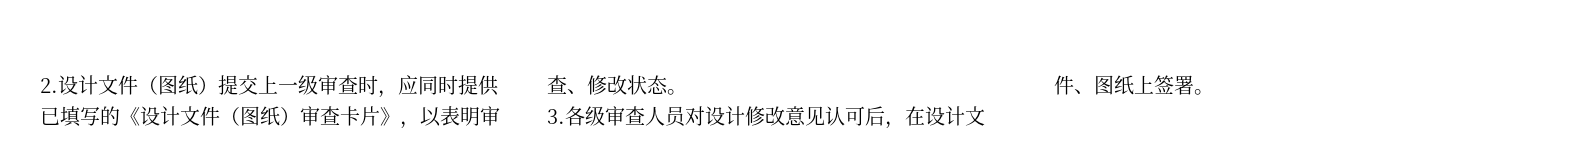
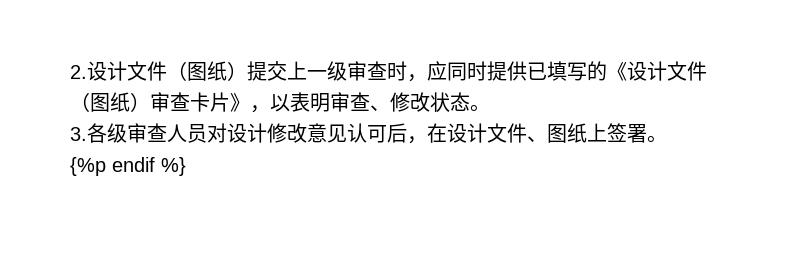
(1214, 92) none -> [70,157,186,176] // {%p endif %}

